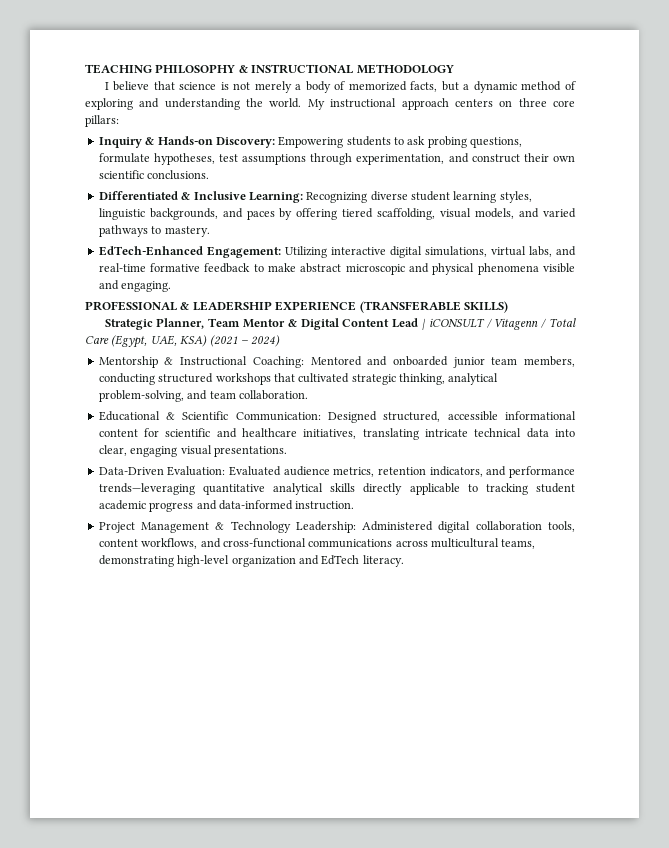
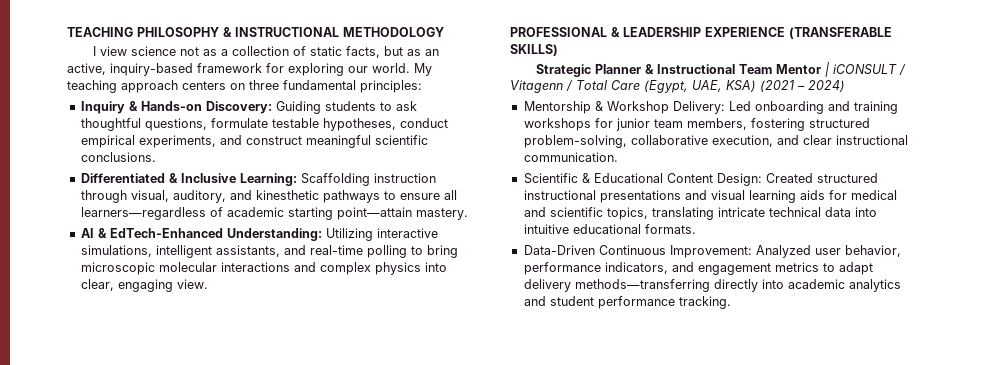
[113,81,576,93] [85,98,264,110] believe that science is not merely a body of memorized facts, but a dynamic method of exploring and understanding the -> [100,46,440,58] [67,63,368,76] view science not as a collection of static facts, but as an active, inquiry-based framework for exploring our
[330,98,397,108] instructional -> [67,80,117,93] teaching
[553,100,576,107] [85,115,119,127] core pillars: -> [283,80,422,93] fundamental principles:
[278,136,344,148] Empowering -> [275,101,321,114] Guiding
[427,136,467,148] probing -> [80,118,141,131] thoughtful
[153,153,576,165] hypotheses, test assumptions through experimentation, and construct their own -> [271,118,448,131] [80,135,371,148] testable hypotheses, conduct empirical experiments, and construct meaningful
[306,191,532,203] [98,208,576,220] [98,225,210,237] [98,246,576,258] [98,263,575,275] [98,280,172,292] Recognizing diverse student learning styles, linguistic backgrounds, and paces by offering tiered scaffolding, visual models, and varied pathways to mastery. // EdTech-Enhanced Engagement: Utilizing interactive digital simulations, virtual labs, and real-time formative feedback to make abstract microscopic and physical phenomena visible and engaging. -> [300,173,436,186] [80,190,457,203] [80,207,468,220] [80,228,438,241] [80,245,458,258] [80,262,447,275] [80,279,208,292] Scaffolding instruction through visual, auditory, and kinesthetic pathways to ensure all learners—regardless of academic starting point—attain mastery. // AI & EdTech-Enhanced Understanding: Utilizing interactive simulations, intelligent assistants, and real-time polling to bring microscopic molecular interactions and complex physics into clear, engaging view.
[156,318,419,330] Planner, Team Mentor & Digital Content Lead -> [595,64,822,74] Planner & Instructional Team Mentor
[180,356,576,368] [98,373,499,385] [98,390,308,402] [98,411,576,423] [98,428,357,439] Instructional Coaching: Mentored and onboarded junior team members, conducting structured workshops that cultivated strategic thinking, analytical problem-solving, and team collaboration. // Educational & Scientific Communication: Designed structured, accessible informational content for scientific and healthcare initiatives, -> [606,101,898,114] [523,118,870,131] [523,135,908,148] [523,152,618,162] [523,173,878,186] [523,190,897,203] [523,207,648,220] Workshop Delivery: Led onboarding and training workshops for junior team members, fostering structured problem-solving, collaborative execution, and clear instructional communication. // Scientific & Educational Content Design: Created structured instructional presentations and visual learning aids for medical and scientific topics,
[98,445,287,457] [98,466,575,478] [98,483,575,495] [98,500,355,512] [98,521,575,533] [98,538,536,549] [98,555,404,567] clear, engaging visual presentations. // Data-Driven Evaluation: Evaluated audience metrics, retention indicators, and performance trends—leveraging quantitative analytical skills directly applicable to tracking student academic progress and data-informed instruction. // Project Management & Technology Leadership: Administered digital collaboration tools, content workflows, and cross-functional communications across multicultural teams, demonstrating high-level organization and EdTech literacy. -> [523,224,696,234] [523,245,901,258] [523,262,873,275] [523,279,901,292] [523,296,731,309] intuitive educational formats. // Data-Driven Continuous Improvement: Analyzed user behavior, performance indicators, and engagement metrics to adapt delivery methods—transferring directly into academic analytics and student performance tracking.

